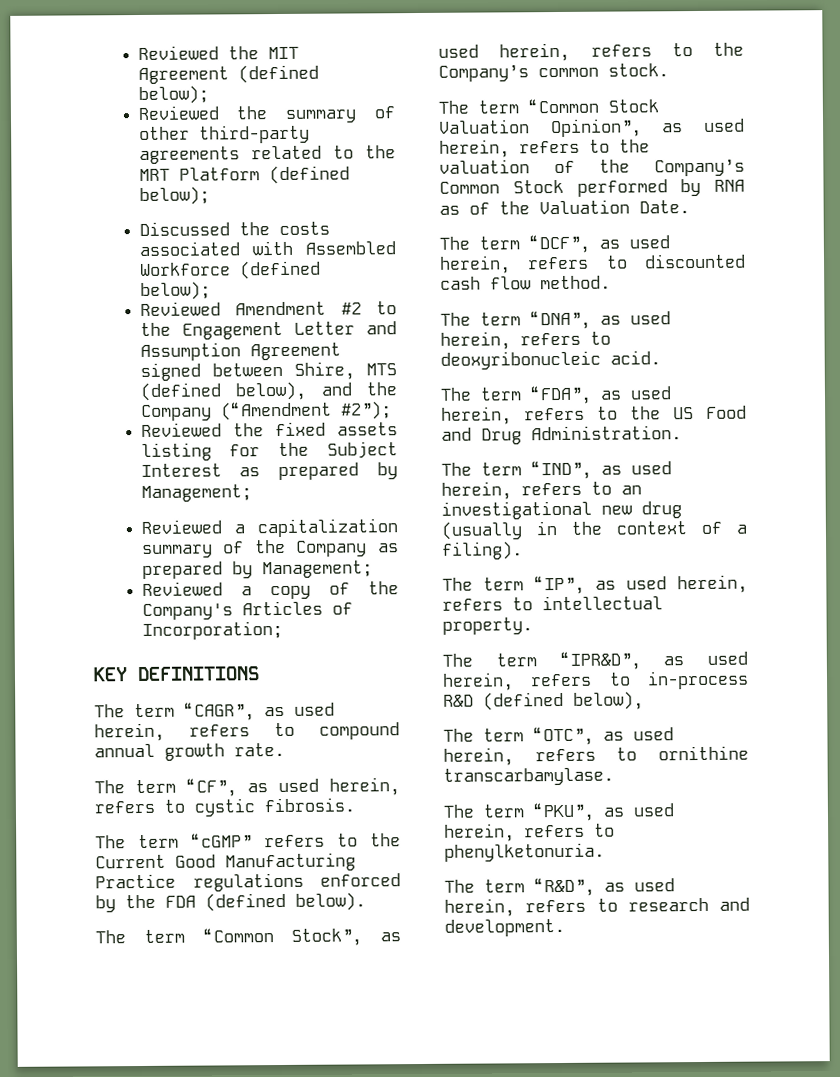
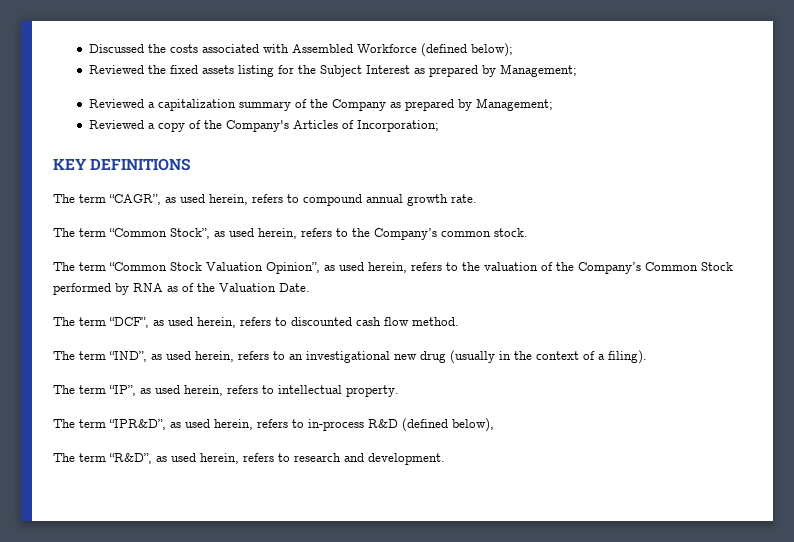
[137,45,299,61] [137,64,319,85] [137,85,209,105] [137,105,395,123] [138,124,310,144] [138,145,396,165] [138,165,350,185] [138,186,210,206] Reviewed the MIT Agreement (defined below); // Reviewed the summary of other third-party agreements related to the MRT Platform (defined below); // -> (88, 48) none
[139,301,397,317] [139,321,397,340] [139,342,341,362] [139,361,397,382] [139,381,397,402] [140,401,392,421] // Reviewed Amendment #2 to the Engagement Letter and Assumption Agreement signed between Shire, MTS (defined below), and the Company (“Amendment #2”); -> (513, 50) none
[94,777,400,797] [94,797,355,817] [95,833,401,849] [95,852,356,872] [95,872,401,892] [95,892,366,913] // The term “CF”, as used herein, refers to cystic fibrosis. // The term “cGMP” refers to the Current Good Manufacturing Practice regulations enforced by the FDA (defined below). -> (477, 198) none
[440,310,671,330] [440,331,611,350] [440,350,661,370] [440,385,672,405] [441,405,747,425] [441,425,682,445] // The term “DNA”, as used herein, refers to deoxyribonucleic acid. // The term “FDA”, as used herein, refers to the US Food and Drug Administration. -> (459, 321) none
[443,726,674,746] [443,745,749,766] [443,767,614,786] [443,802,674,822] [444,823,615,842] [444,842,605,862] // The term “OTC”, as used herein, refers to ornithine transcarbamylase. // The term “PKU”, as used herein, refers to phenylketonuria. -> (494, 425) none

